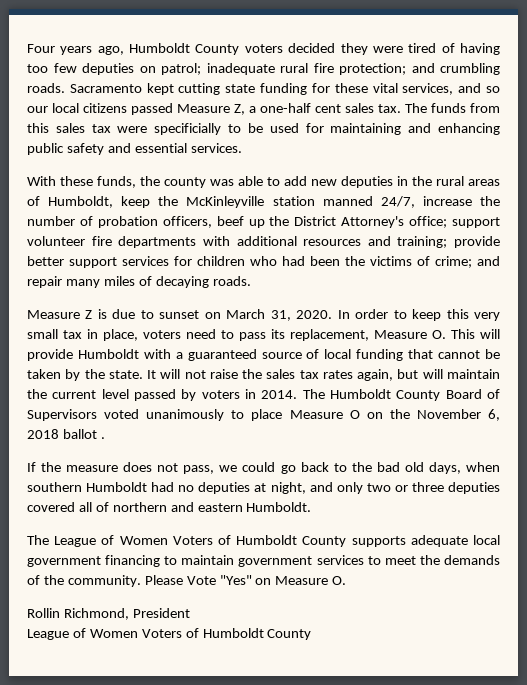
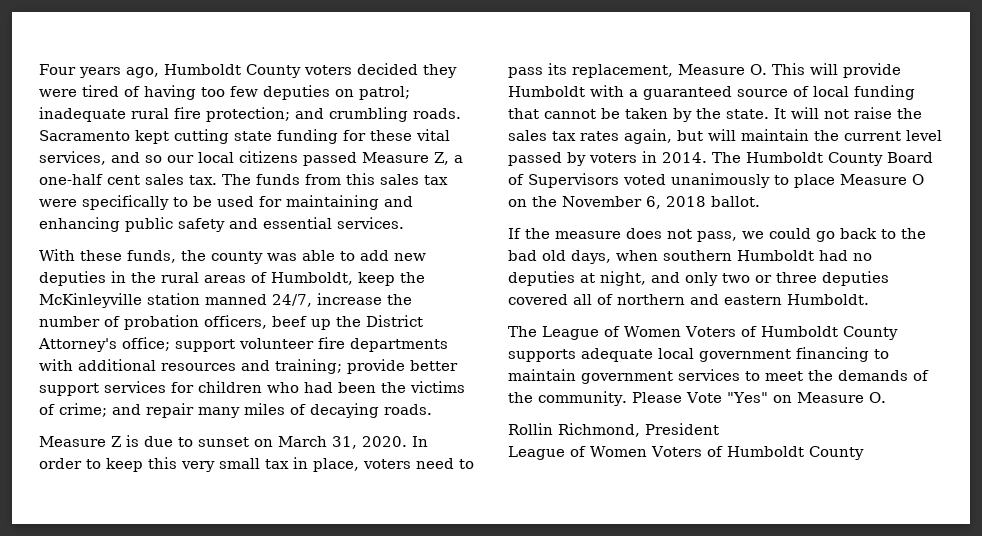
[154,123,222,135] specificially -> [82,195,169,210] specifically
[62,429,105,439] ballot . -> [711,196,760,207] ballot.

